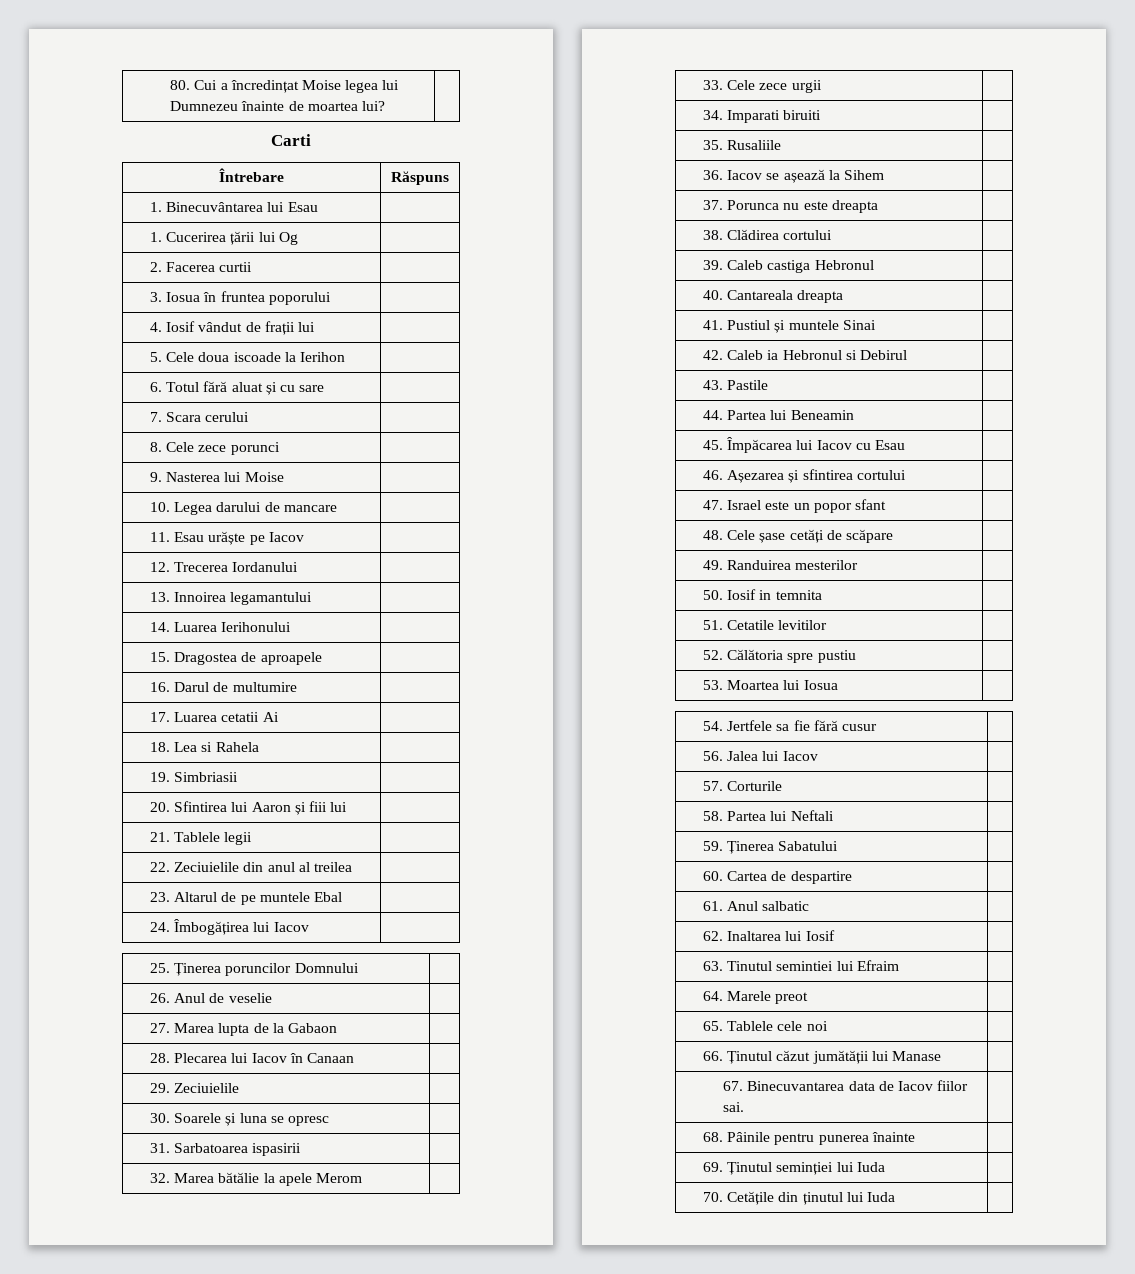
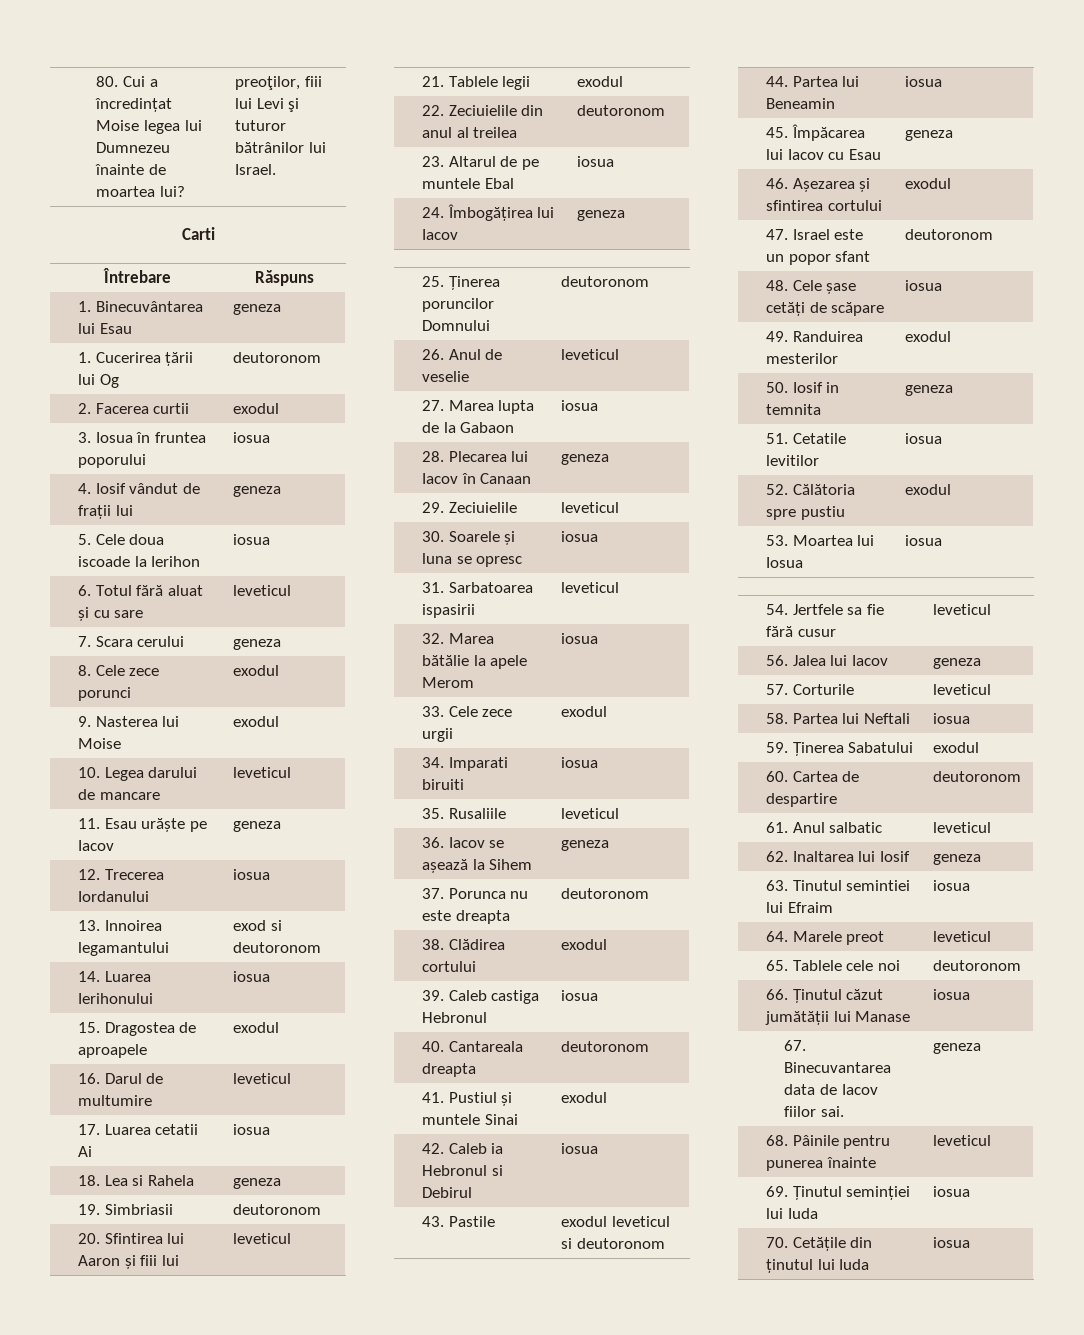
(386, 106) none -> [235,76,322,90] [235,98,300,112] [235,120,287,131] [235,142,326,153] [235,164,277,175] preoţilor, fiii lui Levi şi tuturor bătrânilor lui Israel.
(318, 207) none -> [233,304,282,315] geneza
(298, 238) none -> [233,352,322,363] deutoronom
(253, 267) none -> [233,403,280,414] exodul
(331, 298) none -> [233,432,271,443] iosua
(316, 327) none -> [233,486,282,497] geneza
(346, 357) none -> [233,534,271,545] iosua
(325, 388) none -> [233,585,292,596] leveticul
(250, 417) none -> [233,639,282,650] geneza
(280, 448) none -> [233,665,280,676] exodul
(284, 477) none -> [233,716,280,727] exodul
(337, 508) none -> [233,767,292,778] leveticul
(304, 537) none -> [233,821,282,832] geneza
(299, 567) none -> [233,869,271,880] iosua
(313, 598) none -> [233,920,282,931] [233,942,322,953] exod si deutoronom
(292, 627) none -> [233,971,271,982] iosua
(322, 658) none -> [233,1022,280,1033] exodul
(297, 687) none -> [233,1073,292,1084] leveticul
(279, 717) none -> [233,1124,271,1135] iosua
(259, 747) none -> [233,1178,282,1189] geneza
(239, 777) none -> [233,1204,322,1215] deutoronom
(348, 807) none -> [233,1233,292,1244] leveticul
(253, 838) none -> [577,76,624,87] exodul
(353, 867) none -> [577,105,666,116] deutoronom
(343, 897) none -> [577,156,615,167] iosua
(309, 927) none -> [577,210,626,221] geneza
(359, 968) none -> [561,276,650,287] deutoronom
(272, 998) none -> [561,349,620,360] leveticul
(338, 1028) none -> [561,400,599,411] iosua
(355, 1058) none -> [561,454,610,465] geneza
(240, 1088) none -> [561,502,620,513] leveticul
(330, 1121) none -> [561,531,599,542] iosua
(302, 1149) none -> [561,582,620,593] leveticul
(363, 1178) none -> [561,633,599,644] iosua
(822, 86) none -> [561,706,608,717] exodul
(822, 115) none -> [561,757,599,768] iosua
(782, 145) none -> [561,808,620,819] leveticul
(885, 175) none -> [561,840,610,851] geneza
(878, 206) none -> [561,888,650,899] deutoronom
(833, 235) none -> [561,939,608,950] exodul
(874, 265) none -> [561,990,599,1001] iosua
(844, 296) none -> [561,1041,650,1052] deutoronom
(876, 325) none -> [561,1092,608,1103] exodul
(908, 355) none -> [561,1143,599,1154] iosua
(769, 385) none -> [561,1216,670,1227] [561,1238,665,1249] exodul leveticul si deutoronom
(854, 415) none -> [905,76,943,87] iosua
(906, 445) none -> [905,130,954,141] geneza
(906, 475) none -> [905,178,952,189] exodul
(887, 504) none -> [905,229,994,240] deutoronom
(894, 536) none -> [905,280,943,291] iosua
(859, 565) none -> [905,331,952,342] exodul
(822, 595) none -> [905,385,954,396] geneza
(828, 625) none -> [905,433,943,444] iosua
(856, 656) none -> [905,484,952,495] exodul
(838, 685) none -> [905,535,943,546] iosua
(878, 727) none -> [933,604,992,615] leveticul
(818, 756) none -> [933,658,982,669] geneza
(783, 786) none -> [933,684,992,695] leveticul
(834, 815) none -> [933,713,971,724] iosua
(839, 846) none -> [933,742,980,753] exodul
(852, 877) none -> [933,771,1022,782] deutoronom
(810, 906) none -> [933,822,992,833] leveticul
(835, 935) none -> [933,854,982,865] geneza
(899, 965) none -> [933,880,971,891] iosua
(809, 998) none -> [933,931,992,942] leveticul
(828, 1026) none -> [933,960,1022,971] deutoronom
(942, 1056) none -> [933,989,971,1000] iosua
(745, 1107) none -> [933,1043,982,1054] geneza
(915, 1137) none -> [933,1135,992,1146] leveticul
(885, 1167) none -> [933,1186,971,1197] iosua
(896, 1197) none -> [933,1237,971,1248] iosua

